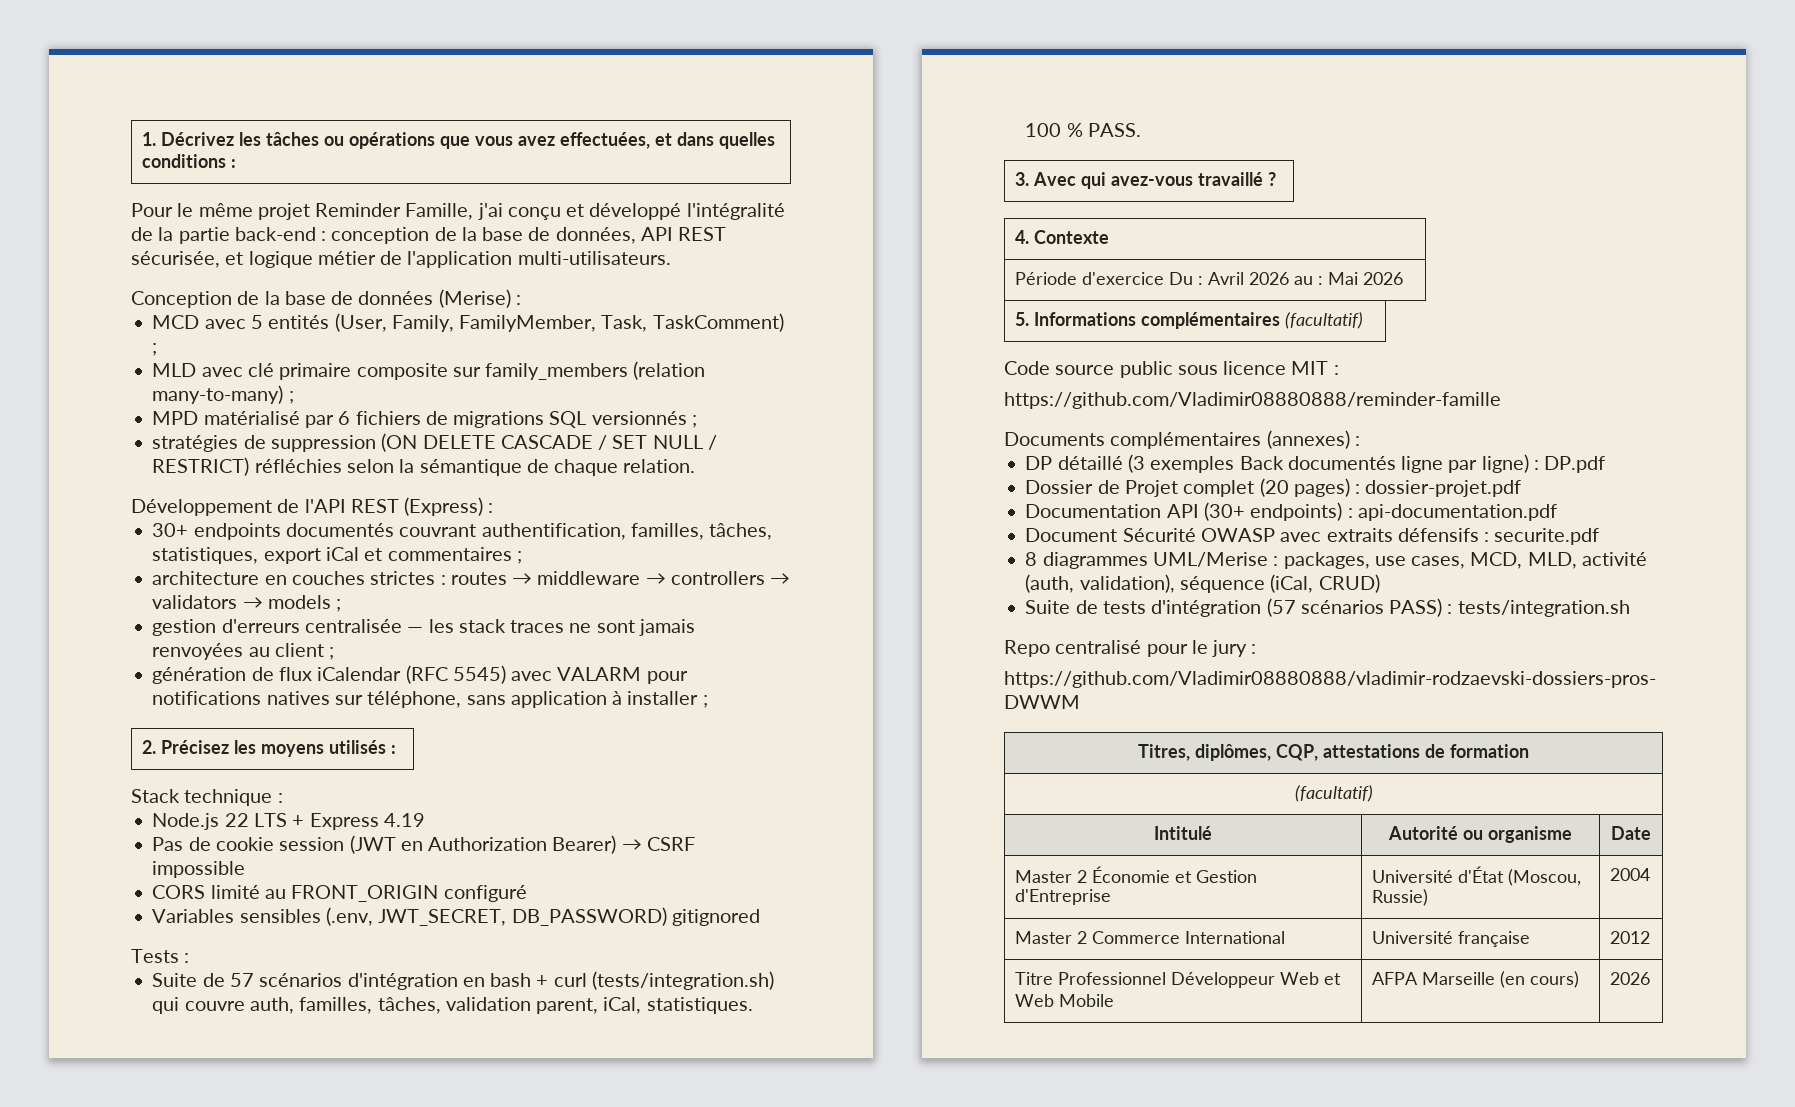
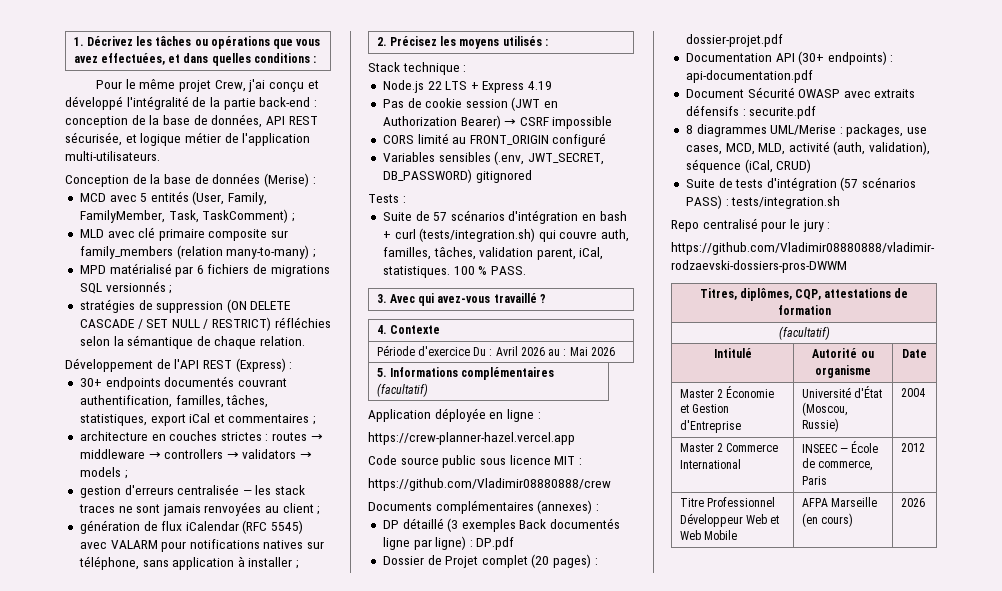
[315,203,474,220] Reminder Famille, -> [214,80,246,92] Crew,
(1364, 320) none -> [368,408,541,422] [368,432,575,445] // Application déployée en ligne : // https://crew-planner-hazel.vercel.app
[1004,392,1501,409] https://github.com/Vladimir08880888/reminder-famille -> [368,478,611,491] https://github.com/Vladimir08880888/crew
[1372,931,1531,947] Université française -> [801,441,879,453] [801,458,872,471] [801,476,827,485] INSEEC — École de commerce, Paris

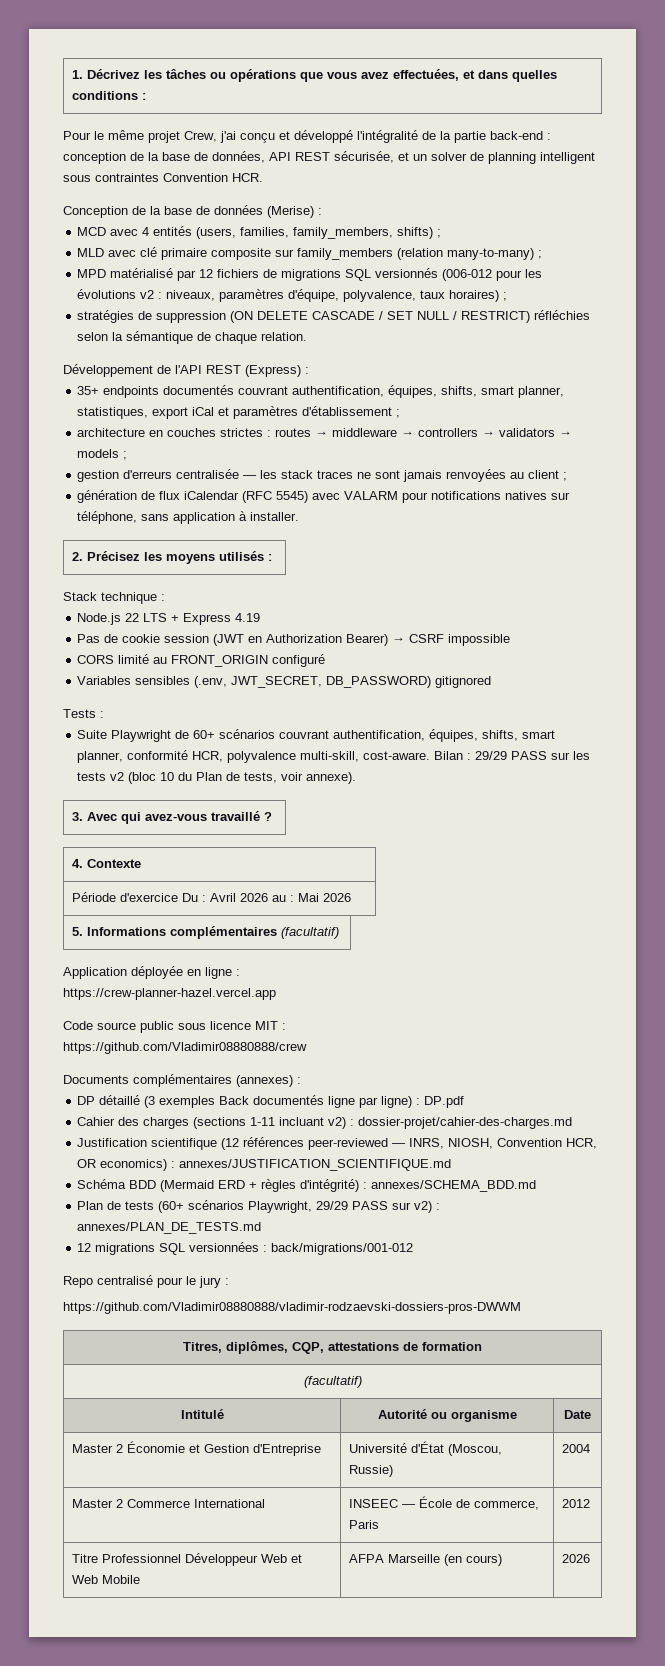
[140,132,311,146] [65,151,160,161] logique métier de l'application multi-utilisateurs. -> [413,152,595,164] [63,173,263,182] un solver de planning intelligent sous contraintes Convention HCR.
[140,191,268,205] [79,209,289,223] 5 entités (User, Family, FamilyMember, Task, TaskComment) -> [142,226,434,239] 4 entités (users, families, family_members, shifts)
[196,265,204,274] 6 -> [199,269,214,278] 12
(166, 286) none -> [442,269,543,281] [77,289,500,302] (006-012 pour les évolutions v2 : niveaux, paramètres d'équipe, polyvalence, taux horaires)
[79,378,102,387] 30+ -> [77,386,100,395] 35+
[175,395,269,408] familles, tâches, -> [388,385,565,398] équipes, shifts, smart planner,
[228,414,310,423] commentaires -> [233,406,393,419] paramètres d'établissement
[248,557,300,569] installer ; -> [250,512,300,521] installer.
[415,210,627,224] [382,228,630,242] [382,247,604,260] [382,266,526,278] de 57 scénarios d'intégration en bash + curl (tests/integration.sh) qui couvre auth, familles, tâches, validation parent, iCal, statistiques. 100 % PASS. -> [111,729,556,742] [77,750,591,763] [77,772,357,784] Playwright de 60+ scénarios couvrant authentification, équipes, shifts, smart planner, conformité HCR, polyvalence multi-skill, cost-aware. Bilan : 29/29 PASS sur les tests v2 (bloc 10 du Plan de tests, voir annexe).
[382,554,598,568] [685,34,783,47] [685,51,894,65] [685,70,813,83] [685,87,916,98] [685,105,817,119] [685,124,928,137] [685,141,931,155] [685,159,812,173] [685,177,917,191] [685,195,841,209] Dossier de Projet complet (20 pages) : dossier-projet.pdf // Documentation API (30+ endpoints) : api-documentation.pdf // Document Sécurité OWASP avec extraits défensifs : securite.pdf // 8 diagrammes UML/Merise : packages, use cases, MCD, MLD, activité (auth, validation), séquence (iCal, CRUD) // Suite de tests d'intégration (57 scénarios PASS) : tests/integration.sh -> [77,1117,573,1129] [77,1137,598,1150] [77,1159,452,1171] [77,1179,537,1192] [77,1200,441,1213] [77,1222,262,1234] [77,1242,414,1255] Cahier des charges (sections 1-11 incluant v2) : dossier-projet/cahier-des-charges.md // Justification scientifique (12 références peer-reviewed — INRS, NIOSH, Convention HCR, OR economics) : annexes/JUSTIFICATION_SCIENTIFIQUE.md // Schéma BDD (Mermaid ERD + règles d'intégrité) : annexes/SCHEMA_BDD.md // Plan de tests (60+ scénarios Playwright, 29/29 PASS sur v2) : annexes/PLAN_DE_TESTS.md // 12 migrations SQL versionnées : back/migrations/001-012

